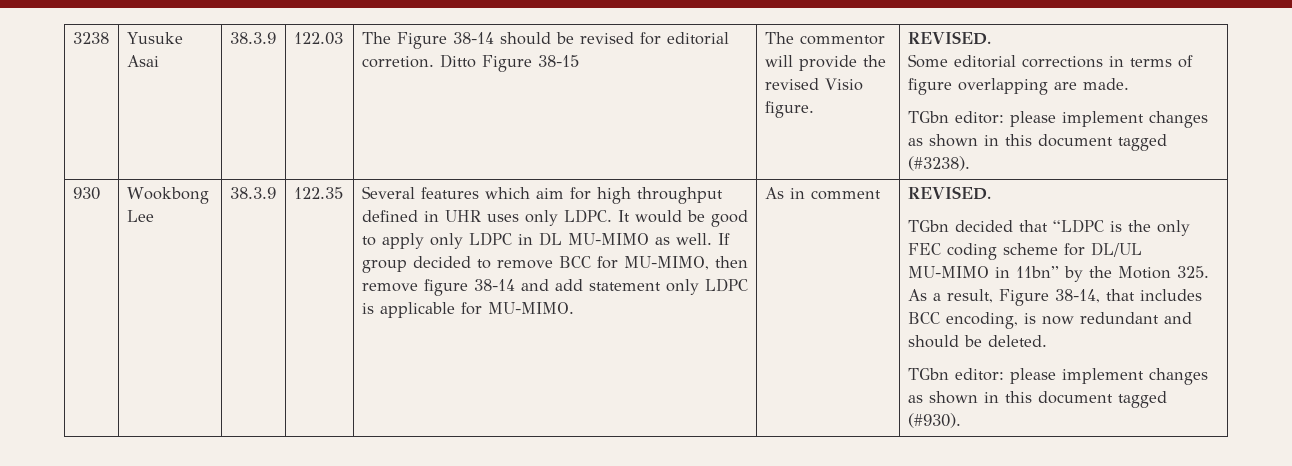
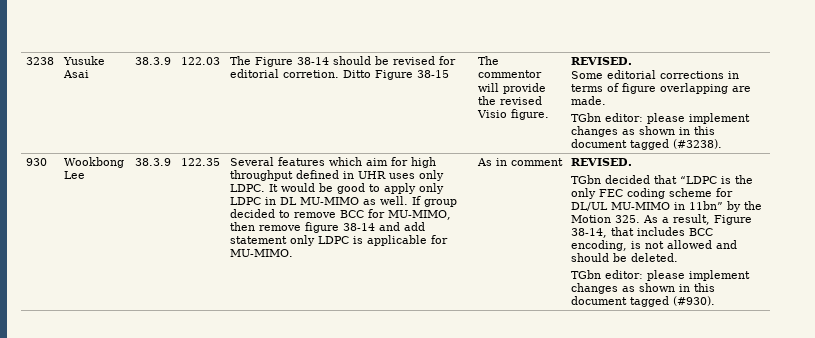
[1041,312,1159,325] now redundant -> [644,240,712,249] not allowed

